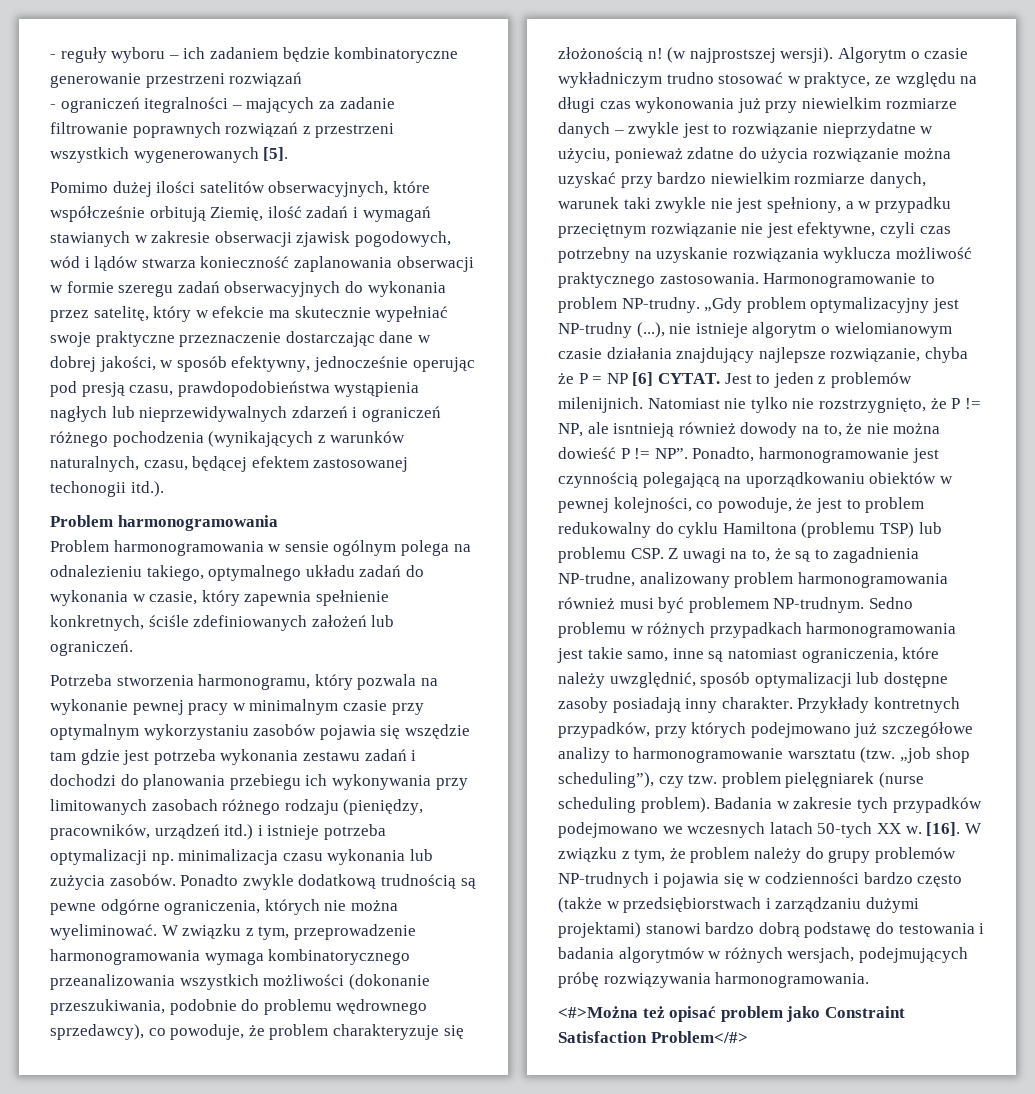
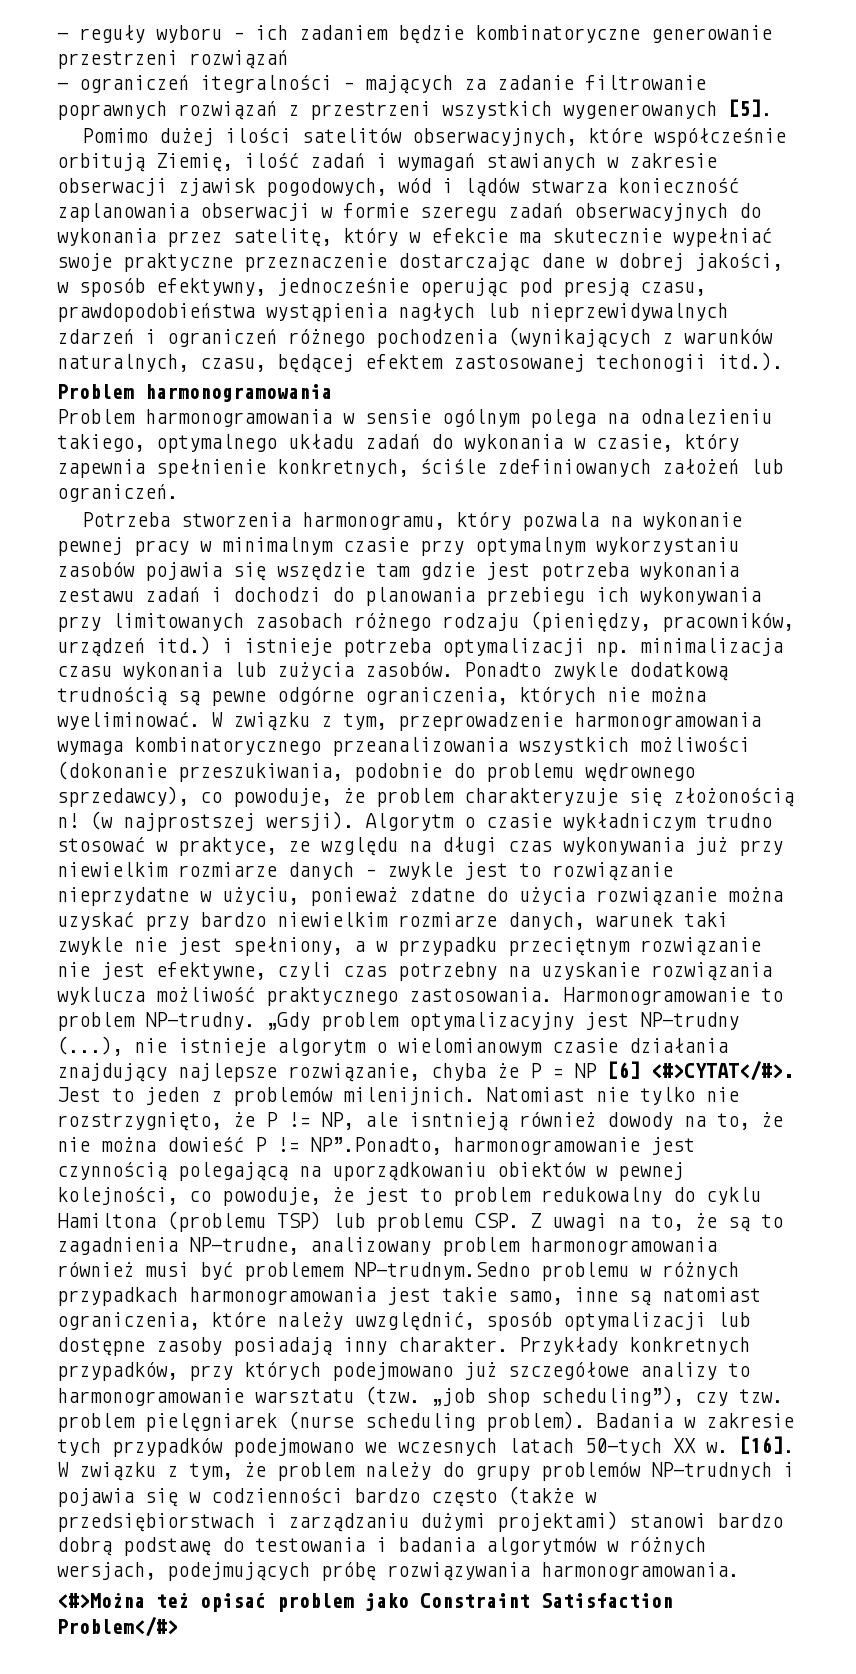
[635,97,735,113] wykonowania -> [563,837,684,855] wykonywania
[657,373,720,384] CYTAT. -> [651,1061,794,1081] <#>CYTAT</#>.
[654,447,755,462] NP”. Ponadto, -> [310,1137,442,1155] NP”.Ponadto,
[773,597,913,613] NP-trudnym. Sedno -> [354,1262,530,1280] NP-trudnym.Sedno
[873,697,960,713] kontretnych -> [629,1337,750,1355] konkretnych

